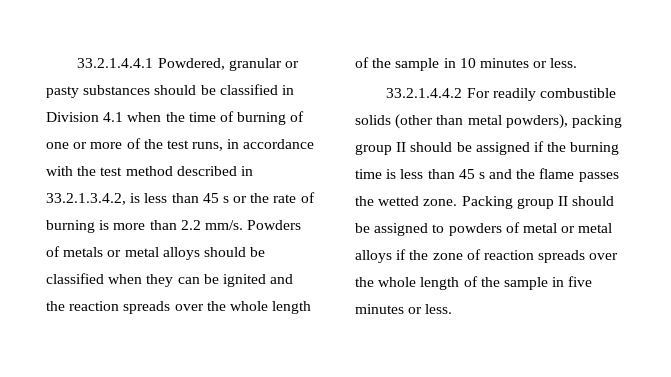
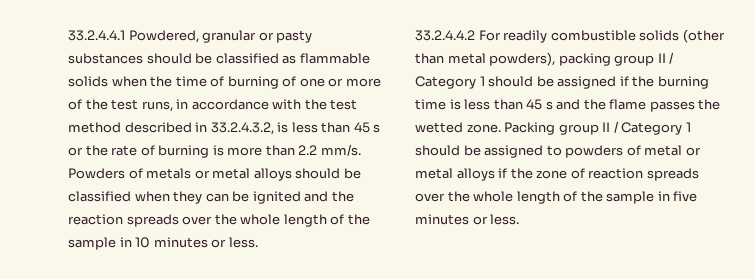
[77,58,154,68] 33.2.1.4.4.1 -> [68,30,125,41] 33.2.4.4.1
[281,85,294,95] [46,112,124,122] in Division 4.1 -> [282,53,370,64] [68,76,108,87] as flammable solids
[46,193,126,205] 33.2.1.3.4.2, -> [210,122,274,135] 33.2.4.3.2,
[386,88,463,98] 33.2.1.4.4.2 -> [415,30,475,41] 33.2.4.4.2
(407, 147) none -> [669,52,675,64] [415,76,485,89] / Category 1
(568, 201) none -> [613,121,691,135] / Category 1

